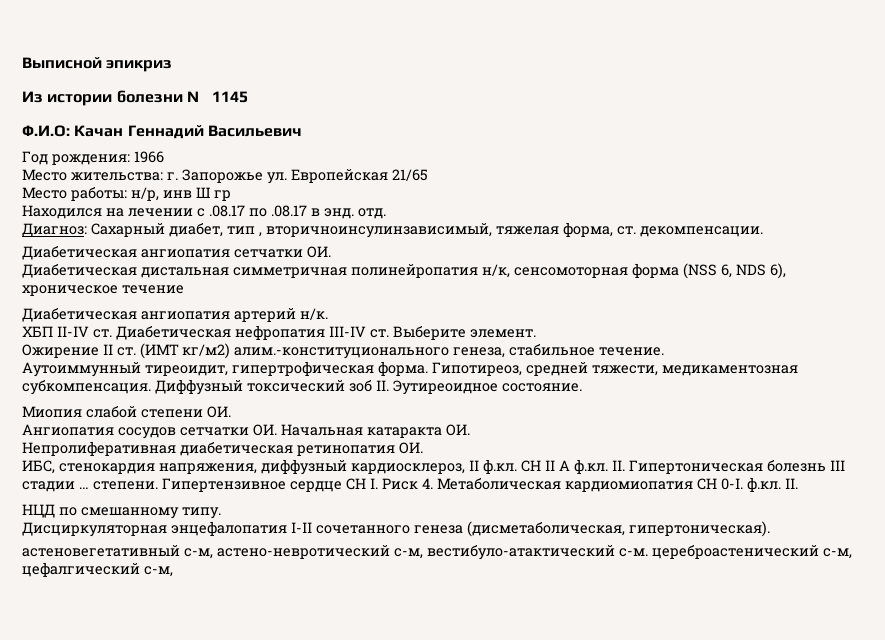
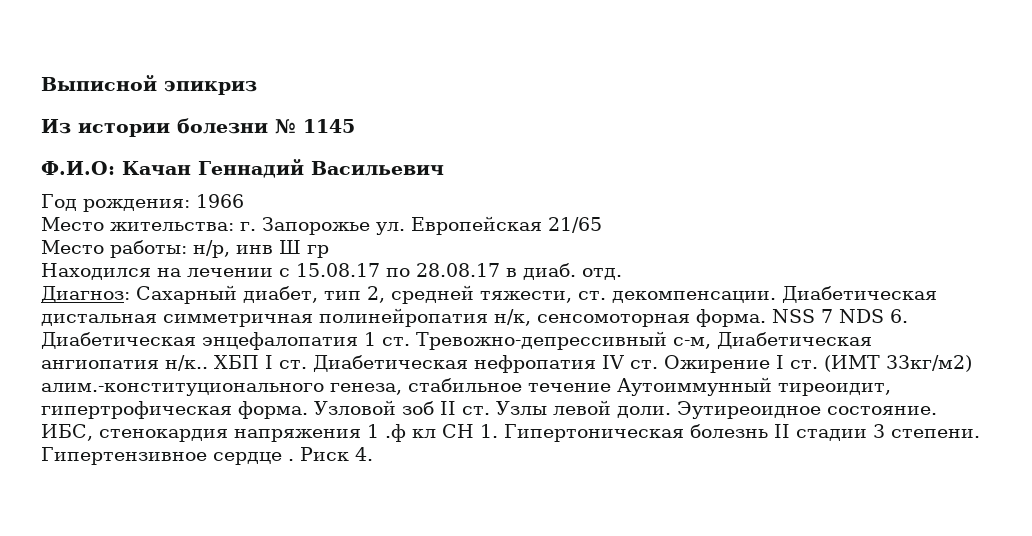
[209,205,354,219] .08.17 по .08.17 в энд. -> [296,263,576,280] 15.08.17 по 28.08.17 в диаб.
[259,222,763,238] [22,246,331,260] , вторичноинсулинзависимый, тяжелая форма, ст. декомпенсации. // Диабетическая ангиопатия сетчатки ОИ. // -> [367,285,776,304] 2, средней тяжести, ст. декомпенсации.
[632,263,786,279] [22,285,184,296] [22,308,328,322] [22,325,536,340] [22,344,113,358] форма (NSS 6, NDS 6), хроническое течение // Диабетическая ангиопатия артерий н/к. // ХБП II-IV ст. Диабетическая нефропатия III-IV ст. Выберите элемент. // Ожирение II -> [696,309,908,327] [41,331,872,350] [41,355,784,373] форма. NSS 7 NDS 6. Диабетическая энцефалопатия 1 ст. Тревожно-депрессивный с-м, Диабетическая ангиопатия н/к.. ХБП I ст. Диабетическая нефропатия IV ст. Ожирение I
[182,343,230,359] кг/м2) -> [886,355,972,372] 33кг/м2)
[599,347,664,356] течение. // -> [528,383,611,392] течение
[432,362,798,376] [22,379,582,395] [22,406,231,418] [22,424,470,439] [22,441,423,456] [22,459,845,475] [22,477,798,492] [22,504,221,519] [22,521,770,537] [22,545,852,560] [22,562,173,577] Гипотиреоз, средней тяжести, медикаментозная субкомпенсация. Диффузный токсический зоб II. Эутиреоидное состояние. // Миопия слабой степени ОИ. // Ангиопатия сосудов сетчатки ОИ. Начальная катаракта ОИ. // Непролиферативная диабетическая ретинопатия ОИ. // ИБС, стенокардия напряжения, диффузный кардиосклероз, II ф.кл. СН II А ф.кл. II. Гипертоническая болезнь III стадии … степени. Гипертензивное сердце СН I. Риск 4. Метаболическая кардиомиопатия СН 0-I. ф.кл. II. // НЦД по смешанному типу. // Дисциркуляторная энцефалопатия I-II сочетанного генеза (дисметаболическая, гипертоническая). // астеновегетативный с-м, астено-невротический с-м, вестибуло-атактический с-м. цереброастенический с-м, цефалгический с-м, -> [314,400,937,419] [41,424,980,442] [41,447,373,465] Узловой зоб II ст. Узлы левой доли. Эутиреоидное состояние. ИБС, стенокардия напряжения 1 .ф кл СН 1. Гипертоническая болезнь II стадии 3 степени. Гипертензивное сердце . Риск 4.

